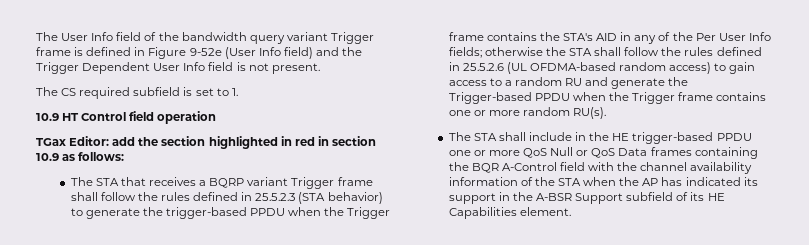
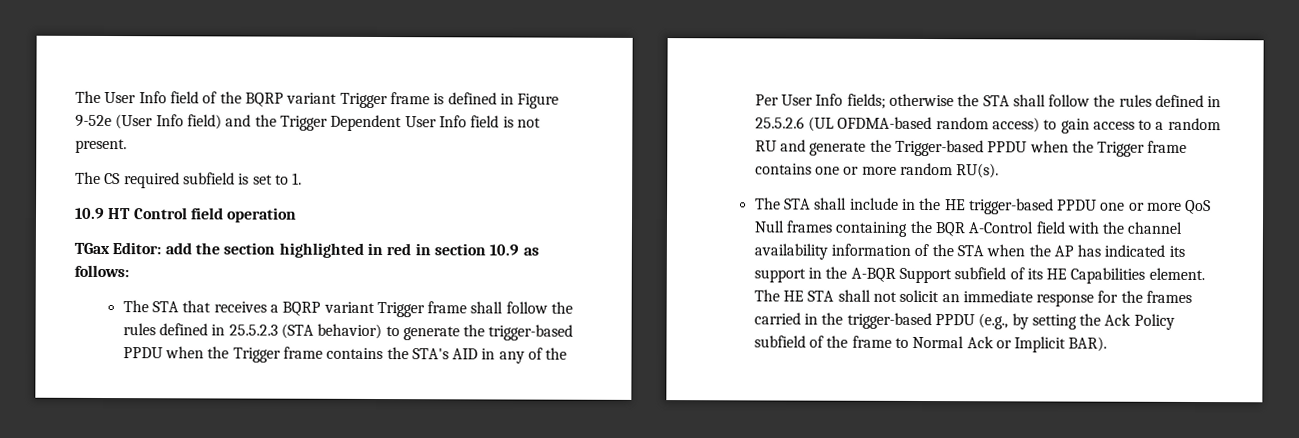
[181,32,285,44] bandwidth query -> [244,92,284,107] BQRP
[576,148,648,158] or QoS Data -> (784, 226) none
[536,193,573,201] A-BSR -> [850,267,896,282] A-BQR
(571, 211) none -> [753,289,1193,307] [753,312,1175,330] [753,335,1108,353] The HE STA shall not solicit an immediate response for the frames carried in the trigger-based PPDU (e.g., by setting the Ack Policy subfield of the frame to Normal Ack or Implicit BAR).

